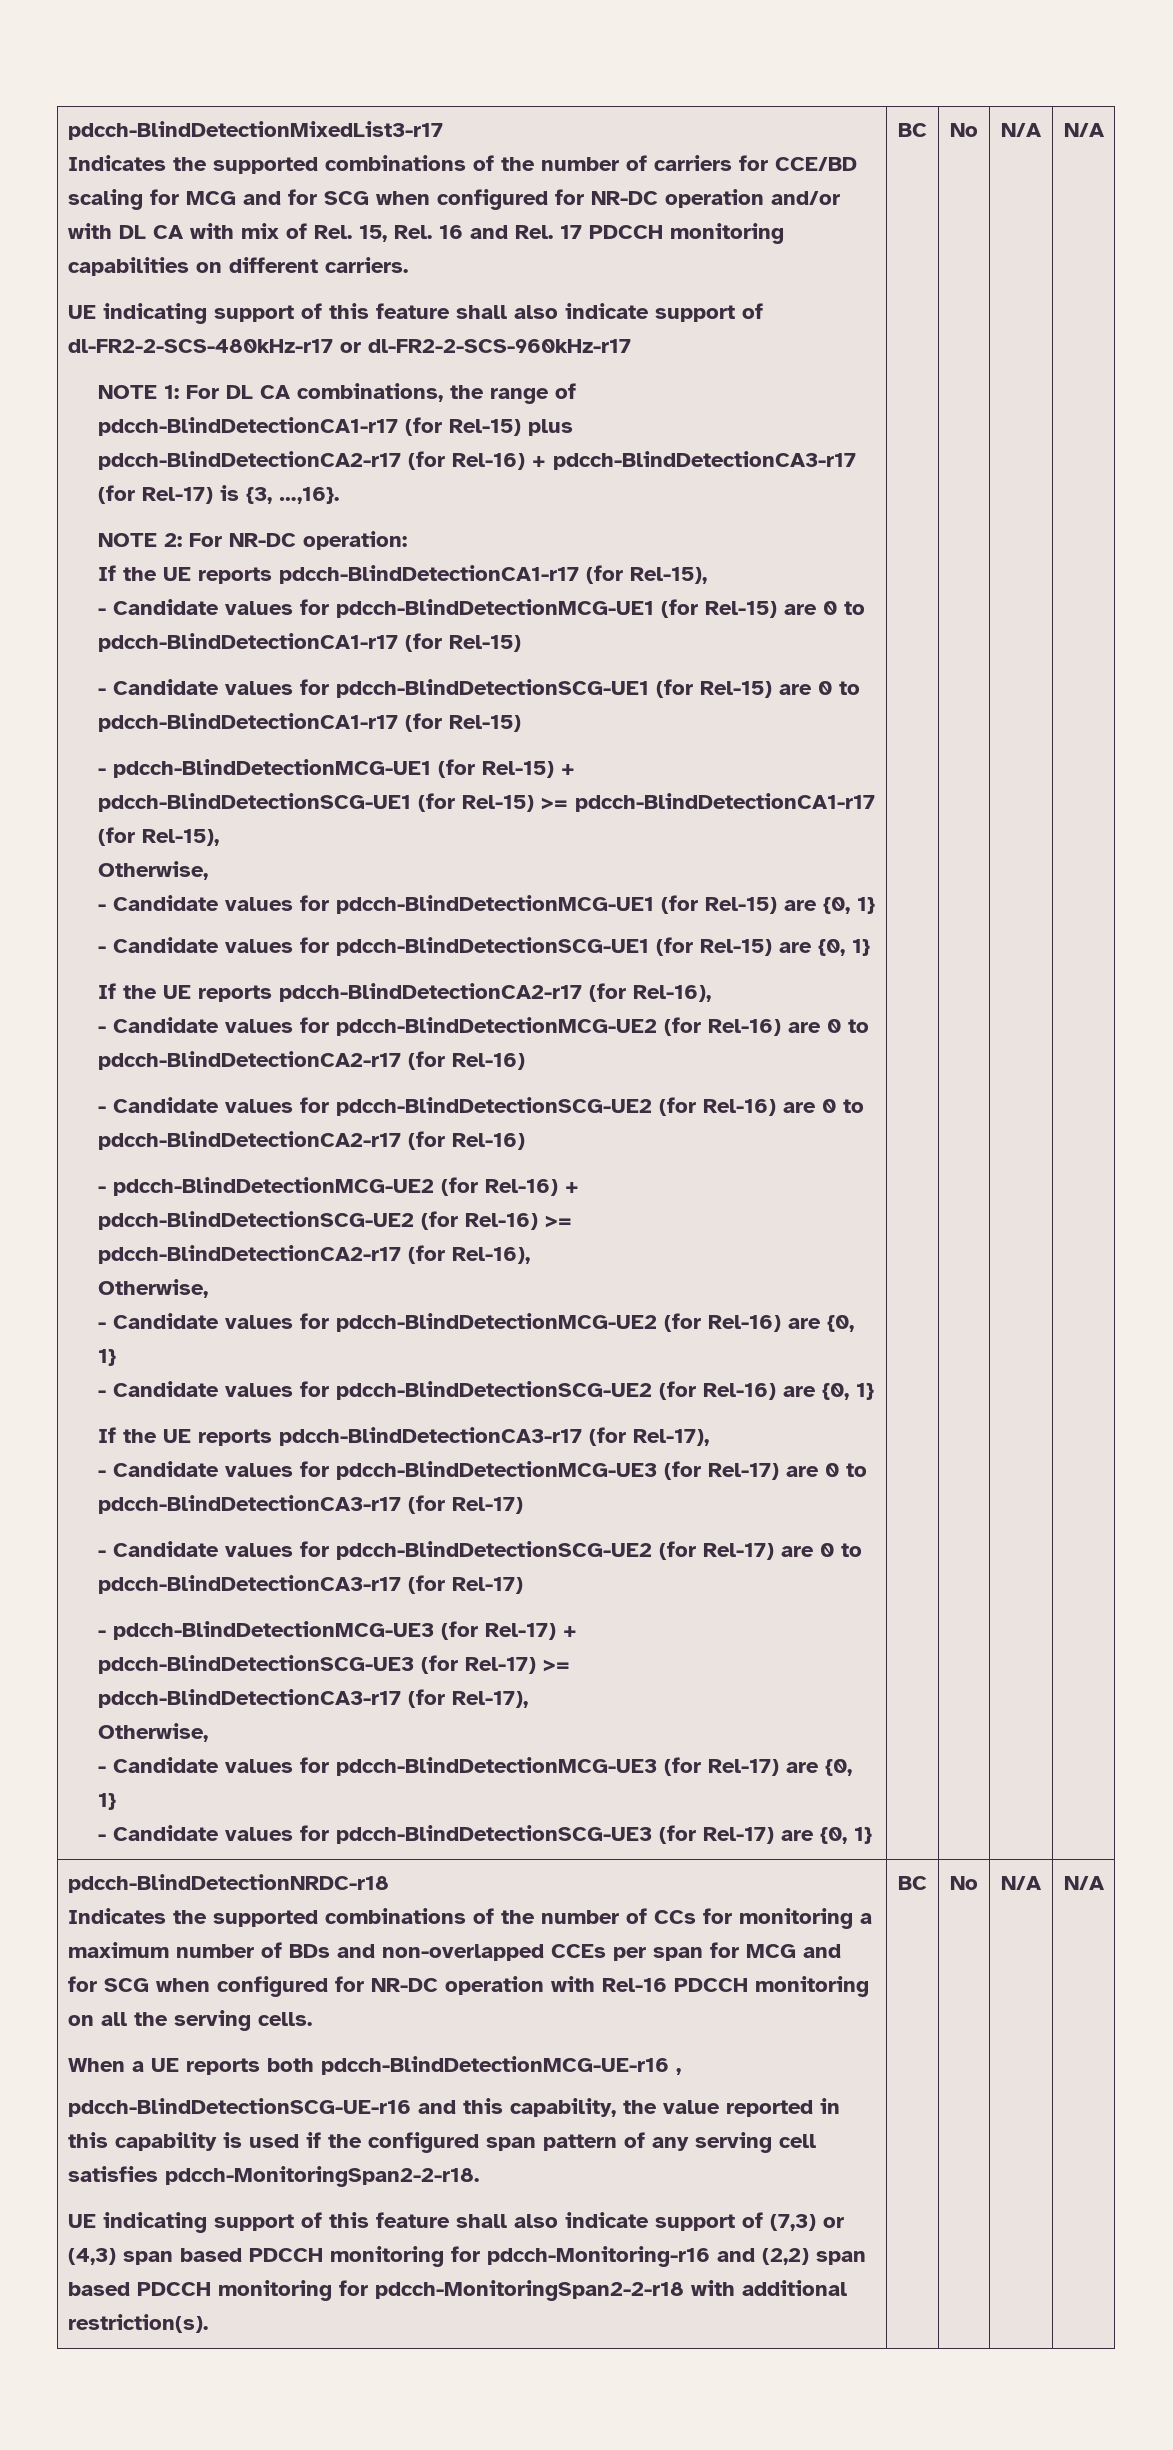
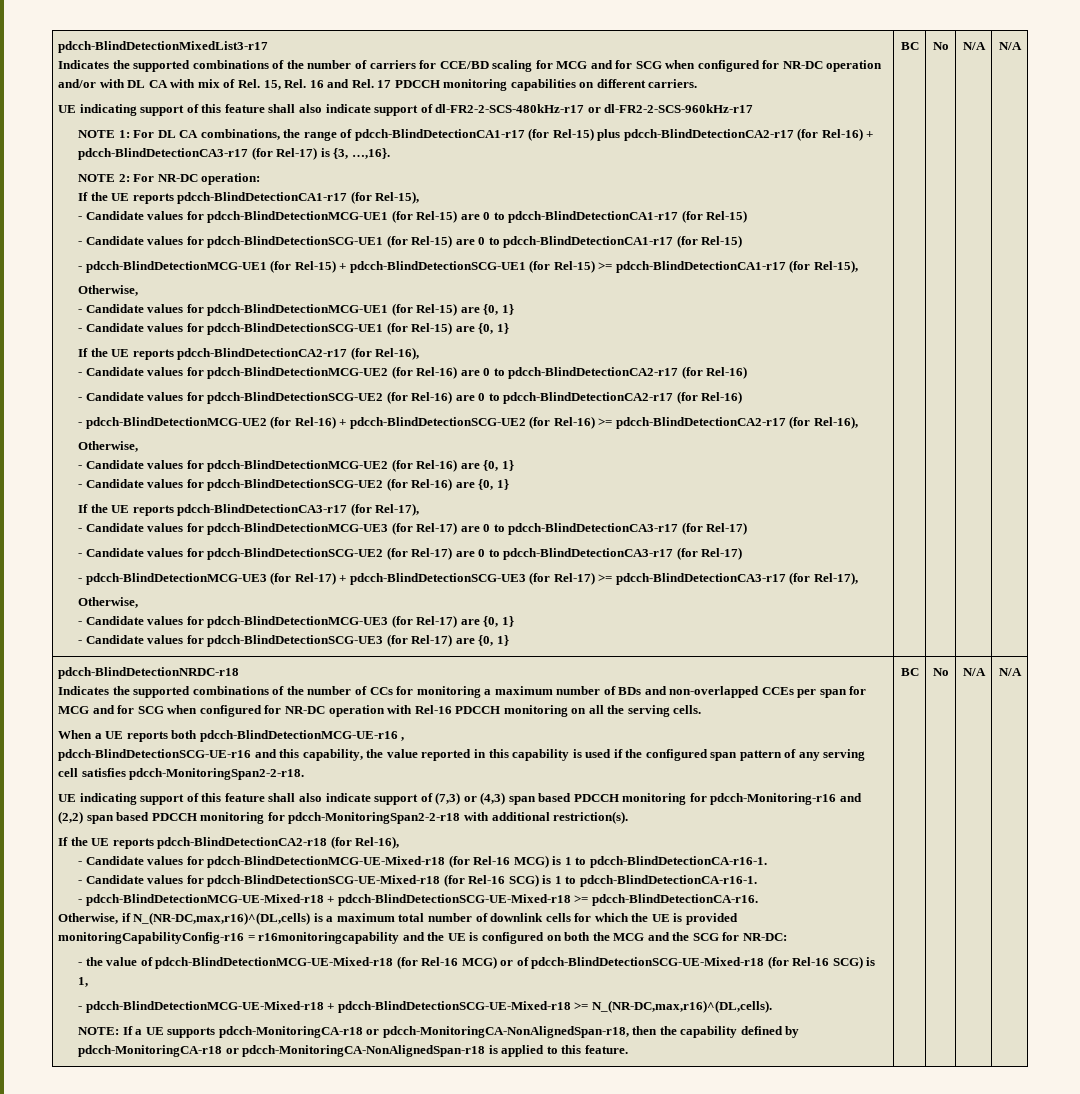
(208, 2323) none -> [58,836,400,849] [78,855,767,868] [78,874,757,887] [78,894,758,906] [58,912,738,925] [58,932,787,944] [78,956,876,969] [78,977,89,987] [78,1000,772,1013] [78,1026,800,1038] [78,1045,628,1057] // If the UE reports pdcch-BlindDetectionCA2-r18 (for Rel-16), // - Candidate values for pdcch-BlindDetectionMCG-UE-Mixed-r18 (for Rel-16 MCG) is 1 to pdcch-BlindDetectionCA-r16-1. // - Candidate values for pdcch-BlindDetectionSCG-UE-Mixed-r18 (for Rel-16 SCG) is 1 to pdcch-BlindDetectionCA-r16-1. // - pdcch-BlindDetectionMCG-UE-Mixed-r18 + pdcch-BlindDetectionSCG-UE-Mixed-r18 >= pdcch-BlindDetectionCA-r16. // Otherwise, if N_(NR-DC,max,r16)^(DL,cells) is a maximum total number of downlink cells for which the UE is provided monitoringCapabilityConfig-r16 = r16monitoringcapability and the UE is configured on both the MCG and the SCG for NR-DC: // - the value of pdcch-BlindDetectionMCG-UE-Mixed-r18 (for Rel-16 MCG) or of pdcch-BlindDetectionSCG-UE-Mixed-r18 (for Rel-16 SCG) is 1, // - pdcch-BlindDetectionMCG-UE-Mixed-r18 + pdcch-BlindDetectionSCG-UE-Mixed-r18 >= N_(NR-DC,max,r16)^(DL,cells). // NOTE: If a UE supports pdcch-MonitoringCA-r18 or pdcch-MonitoringCA-NonAlignedSpan-r18, then the capability defined by pdcch-MonitoringCA-r18 or pdcch-MonitoringCA-NonAlignedSpan-r18 is applied to this feature.

